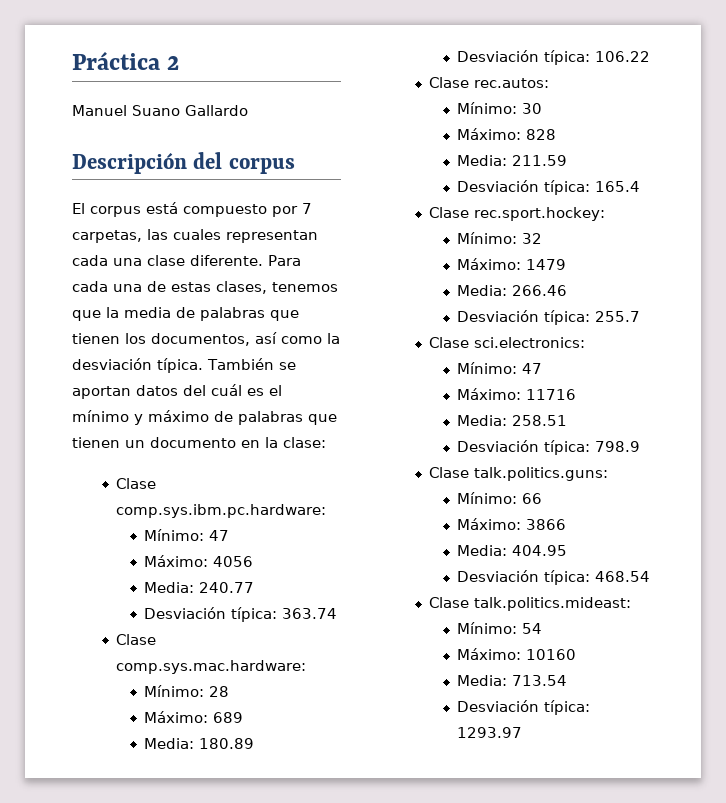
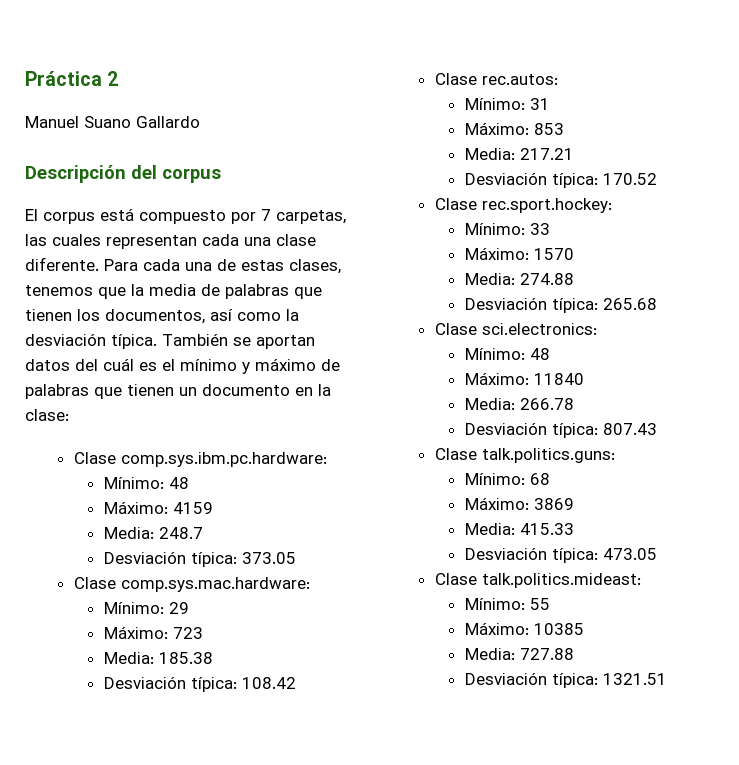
[209,530,230,541] [144,555,254,567] [144,582,255,593] [144,607,338,622] 47 // Máximo: 4056 // Media: 240.77 // Desviación típica: 363.74 -> [168,477,189,489] [103,501,213,514] [103,527,203,539] [103,551,296,567] 48 // Máximo: 4159 // Media: 248.7 // Desviación típica: 373.05
[209,686,230,697] [144,711,244,723] [144,738,255,749] [457,50,651,65] 28 // Máximo: 689 // Media: 180.89 // Desviación típica: 106.22 -> [168,602,189,614] [103,626,203,639] [103,652,213,664] [103,676,296,692] 29 // Máximo: 723 // Media: 185.38 // Desviación típica: 108.42
[522,103,543,114] [457,128,557,140] [457,155,568,166] [457,180,641,195] 30 // Máximo: 828 // Media: 211.59 // Desviación típica: 165.4 -> [529,98,550,110] [464,122,564,135] [464,148,574,160] [464,172,657,188] 31 // Máximo: 853 // Media: 217.21 // Desviación típica: 170.52
[522,233,543,244] [457,258,567,270] [457,285,568,296] [457,310,641,325] 32 // Máximo: 1479 // Media: 266.46 // Desviación típica: 255.7 -> [529,223,550,235] [464,247,574,260] [464,273,574,285] [464,297,657,313] 33 // Máximo: 1570 // Media: 274.88 // Desviación típica: 265.68
[522,363,543,374] [457,388,577,400] [457,415,568,426] [457,440,641,455] 47 // Máximo: 11716 // Media: 258.51 // Desviación típica: 798.9 -> [529,348,550,360] [464,372,584,385] [464,398,574,410] [464,422,657,438] 48 // Máximo: 11840 // Media: 266.78 // Desviación típica: 807.43
[522,493,543,504] [457,518,567,530] [457,545,568,556] [457,570,651,585] 66 // Máximo: 3866 // Media: 404.95 // Desviación típica: 468.54 -> [529,473,550,485] [464,497,574,510] [464,523,574,535] [464,547,657,563] 68 // Máximo: 3869 // Media: 415.33 // Desviación típica: 473.05
[522,623,543,634] [457,648,577,660] [457,675,568,686] [457,700,591,715] [457,727,523,738] 54 // Máximo: 10160 // Media: 713.54 // Desviación típica: 1293.97 -> [529,598,550,610] [464,622,584,635] [464,648,574,660] [464,672,667,688] 55 // Máximo: 10385 // Media: 727.88 // Desviación típica: 1321.51

